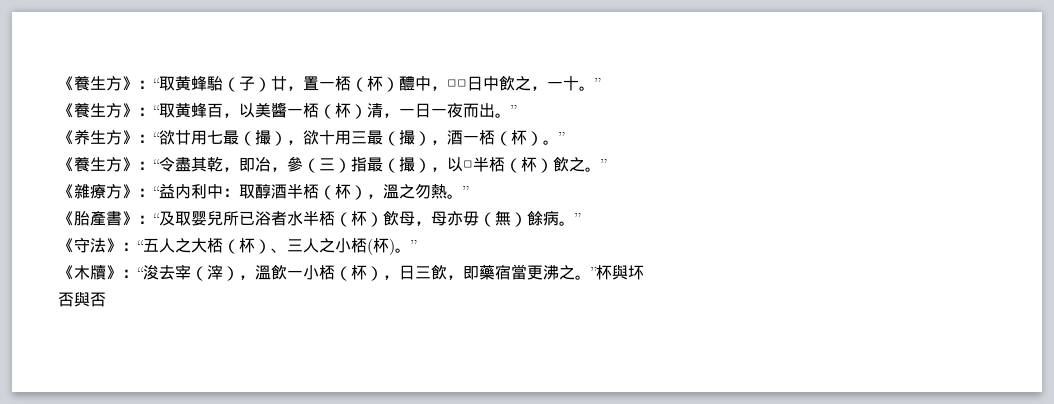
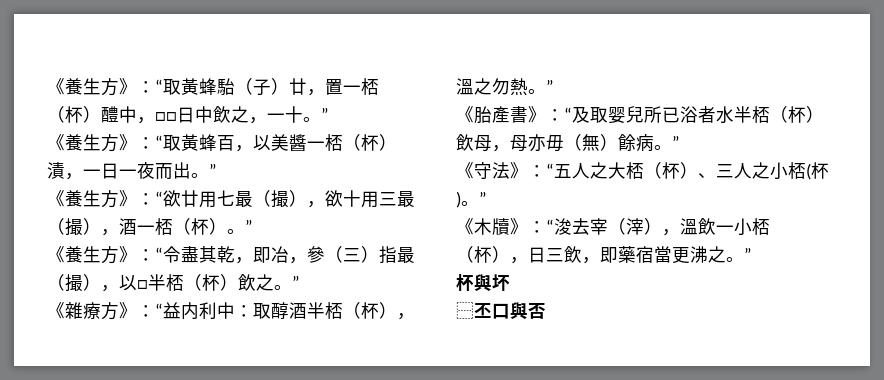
[58,75,191,91] 《養生方》：“取黄 -> [47,78,199,96] 《養生方》：“取黃
[175,103,191,118] 黄 -> [181,134,199,151] 黃
[367,103,383,118] 清 -> [47,162,65,179] 漬
[74,129,90,145] 养 -> [65,190,83,207] 養
(597, 272) none -> (752, 254) //
[58,292,74,307] 否 -> [456,302,510,319] ⿱丕口

